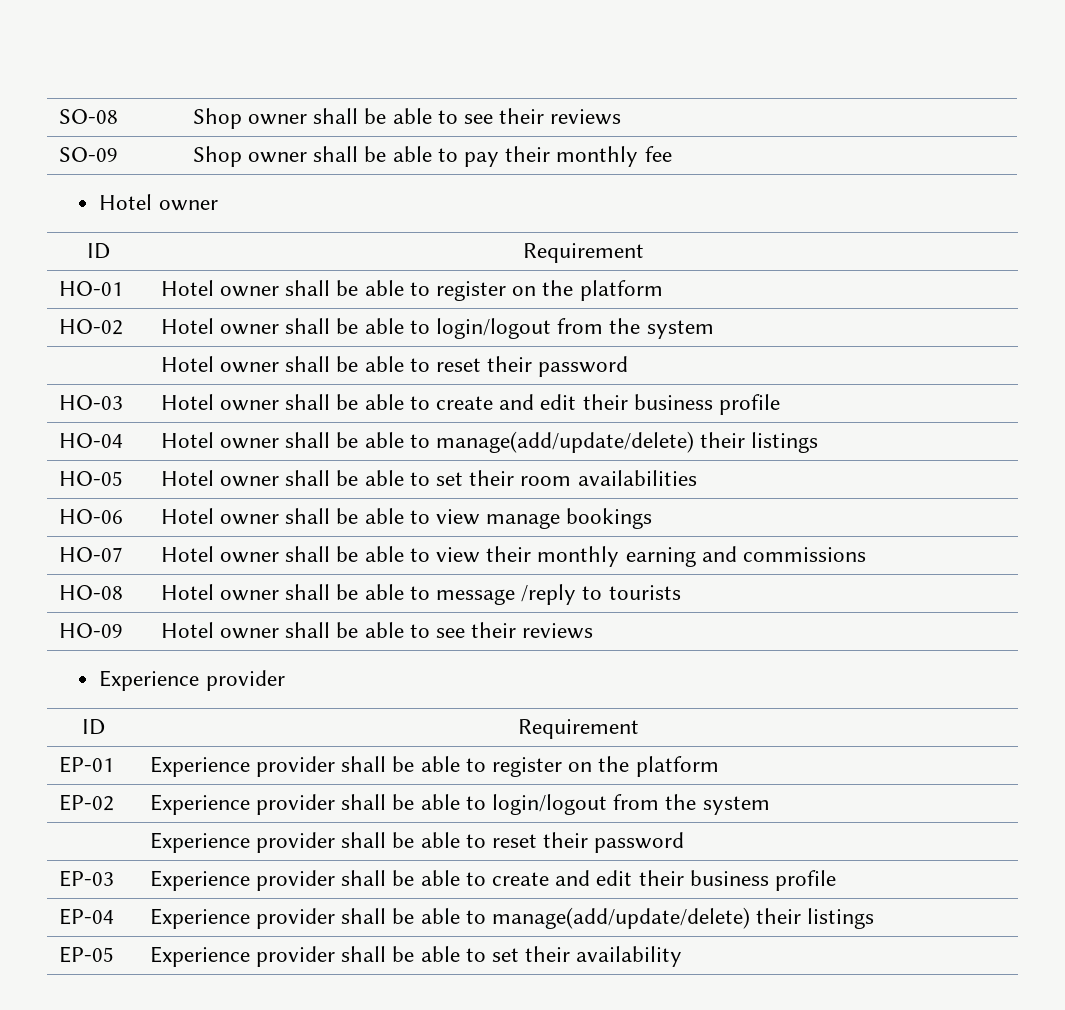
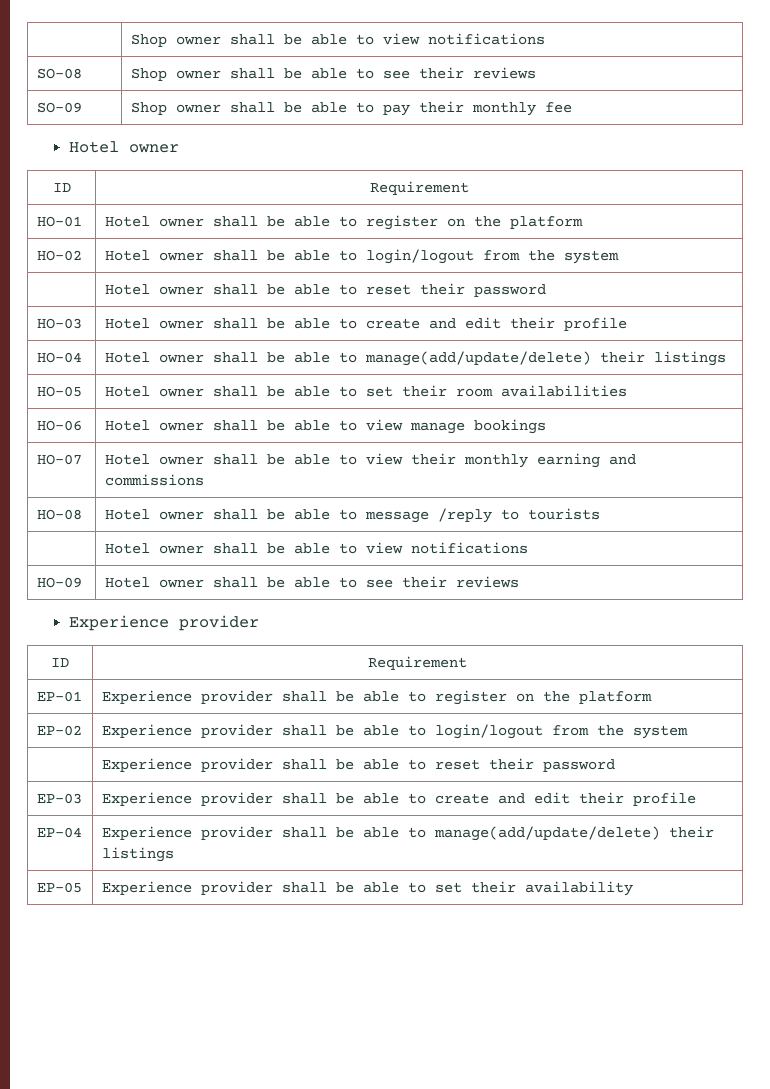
(58, 116) none -> [130,33,545,47] | Shop owner shall be able to view notifications //
[633,394,713,410] business -> (555, 323) none
(681, 592) none -> [104,542,528,554] // | Hotel owner shall be able to view notifications
[689,870,769,886] business -> (624, 798) none

